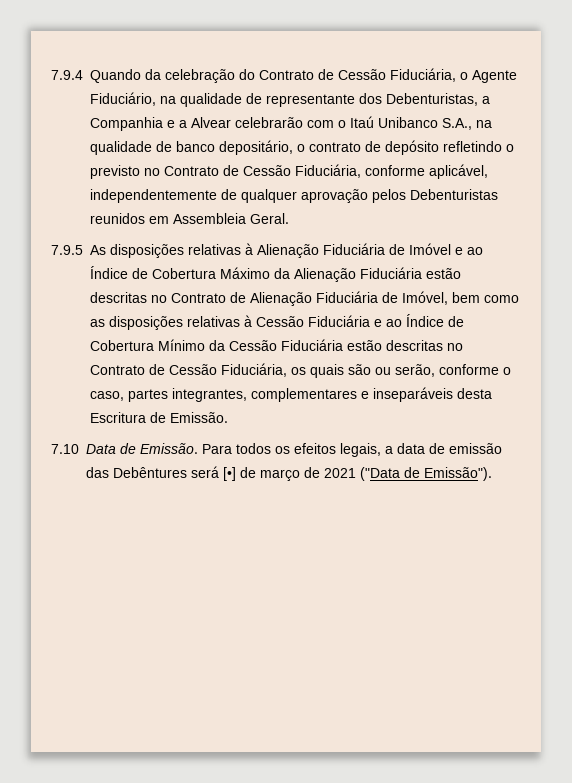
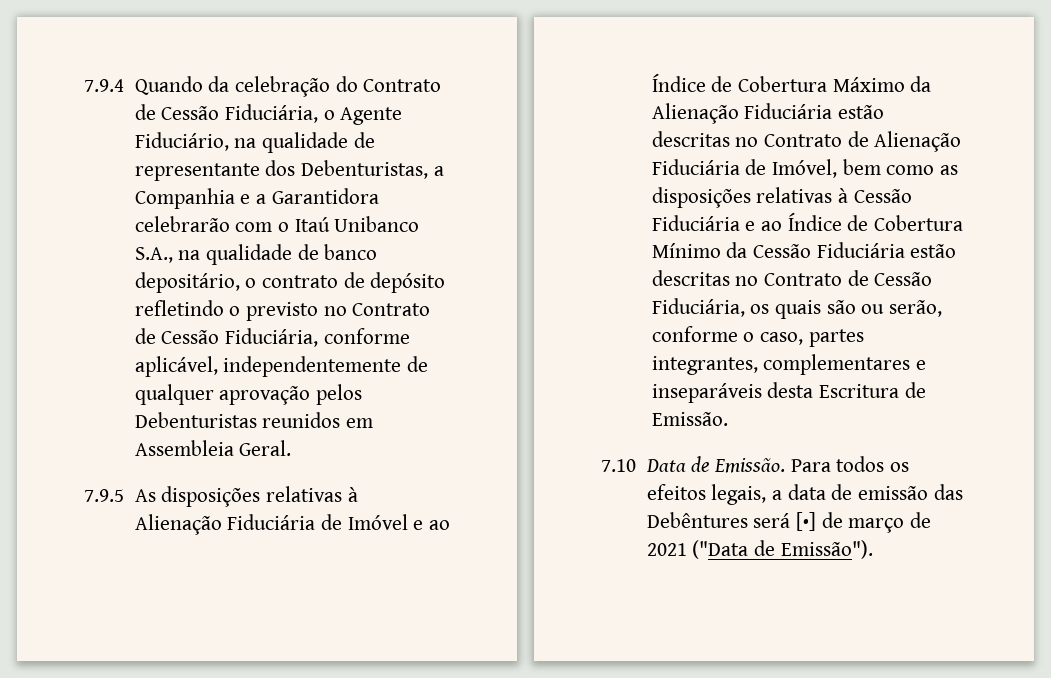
[191,117,231,128] Alvear -> [271,188,379,204] Garantidora

